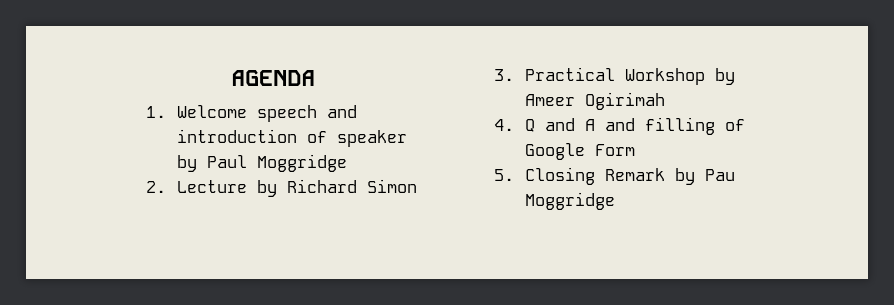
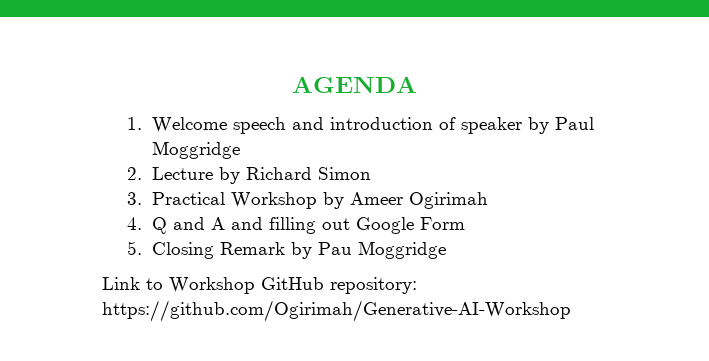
[725,119,746,131] of -> [321,218,350,230] out
(616, 201) none -> [102,277,417,294] [102,300,571,322] // Link to Workshop GitHub repository: https://github.com/Ogirimah/Generative-AI-Workshop

